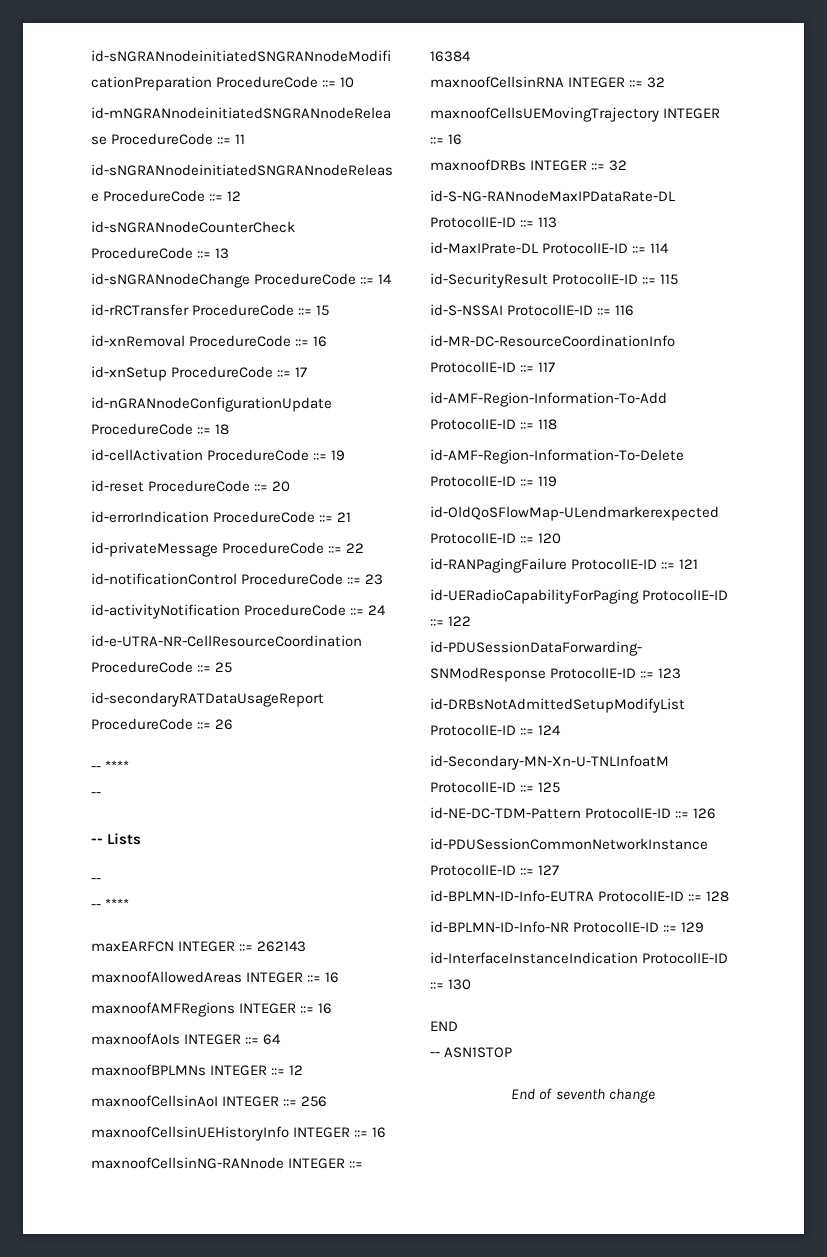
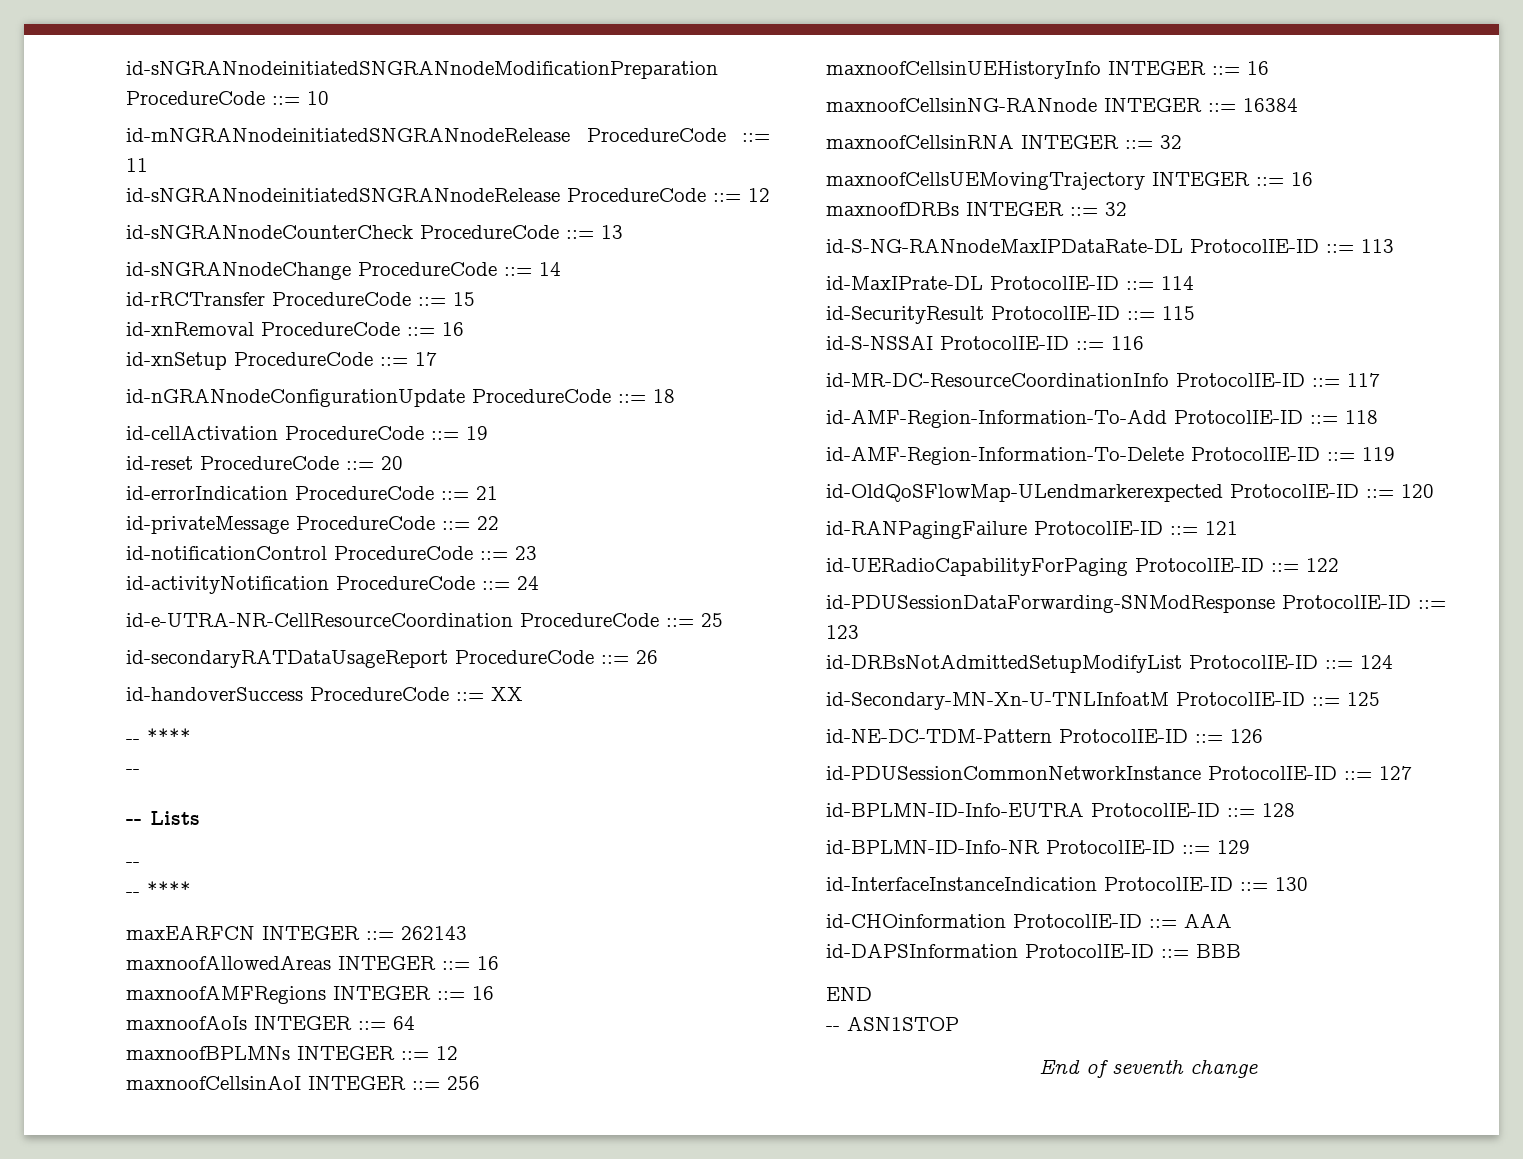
(234, 724) none -> [126,687,523,701] // id-handoverSuccess ProcedureCode ::= XX
(472, 984) none -> [826,913,1232,928] [826,943,1241,958] // id-CHOinformation ProtocolIE-ID ::= AAA // id-DAPSInformation ProtocolIE-ID ::= BBB

